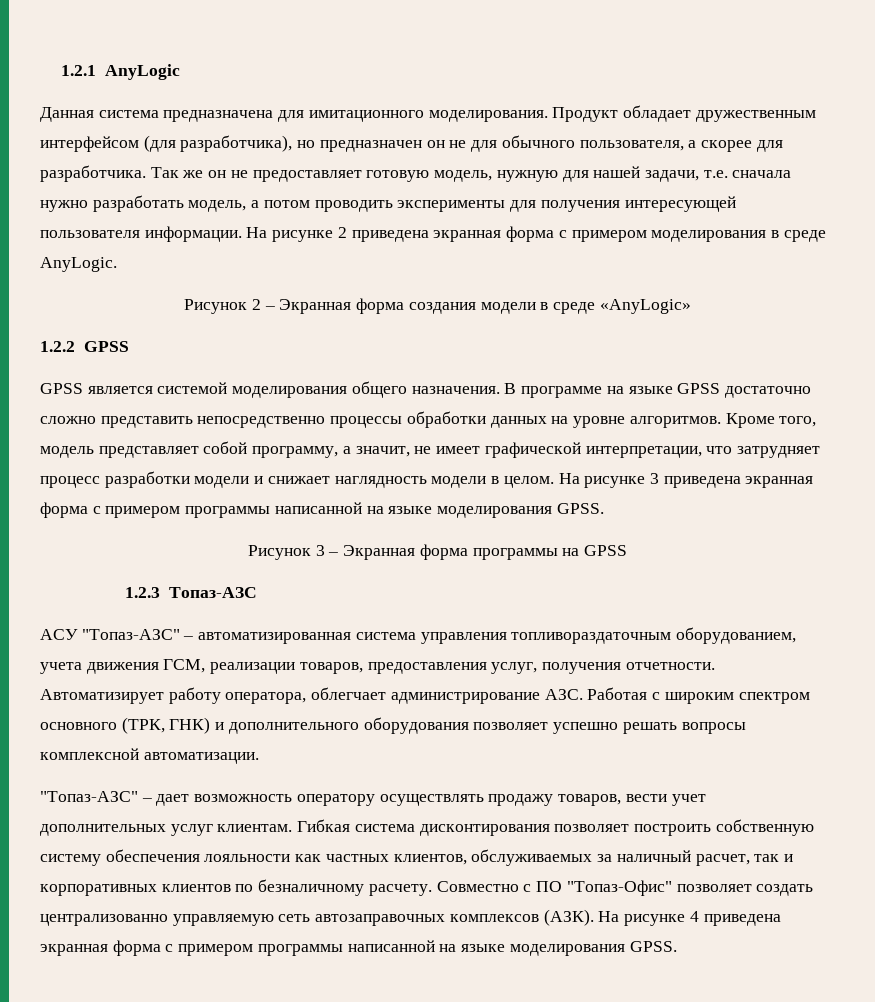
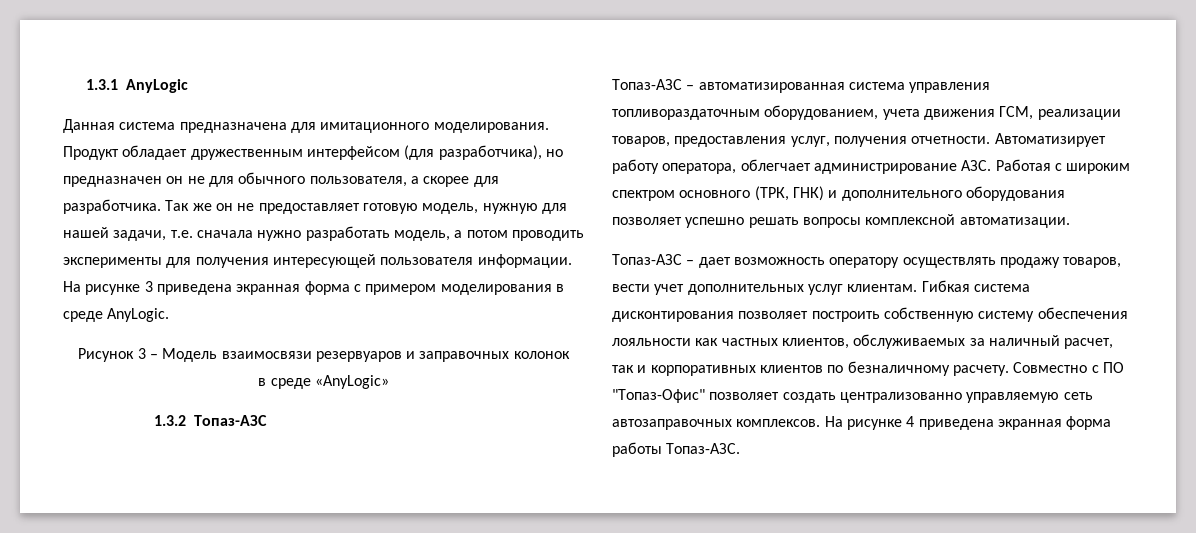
[61,65,97,76] 1.2.1 -> [85,79,118,90] 1.3.1
[337,227,347,238] 2 -> [144,281,153,292] 3
[251,298,691,314] [40,341,129,352] [40,381,811,398] [40,411,817,428] [40,441,820,458] [40,471,814,488] [40,502,604,518] [247,544,628,560] [124,587,160,598] 2 – Экранная форма создания модели в среде «AnyLogic» // 1.2.2 GPSS // GPSS является системой моделирования общего назначения. В программе на языке GPSS достаточно сложно представить непосредственно процессы обработки данных на уровне алгоритмов. Кроме того, модель представляет собой программу, а значит, не имеет графической интерпретации, что затрудняет процесс разработки модели и снижает наглядность модели в целом. На рисунке 3 приведена экранная форма с примером программы написанной на языке моделирования GPSS. // Рисунок 3 – Экранная форма программы на GPSS // 1.2.3 -> [137,348,570,362] [258,375,389,389] [154,415,187,426] 3 – Модель взаимосвязи резервуаров и заправочных колонок // в среде «AnyLogic» // 1.3.2
[40,629,180,640] АСУ "Топаз-АЗС" -> [612,79,682,90] Топаз-АЗС
[40,791,138,802] "Топаз-АЗС" -> [612,254,682,265] Топаз-АЗС
[449,909,594,926] комплексов (АЗК). -> [736,419,821,427] комплексов.
[165,940,677,956] с примером программы написанной на языке моделирования GPSS. -> [612,442,741,457] работы Топаз-АЗС.

